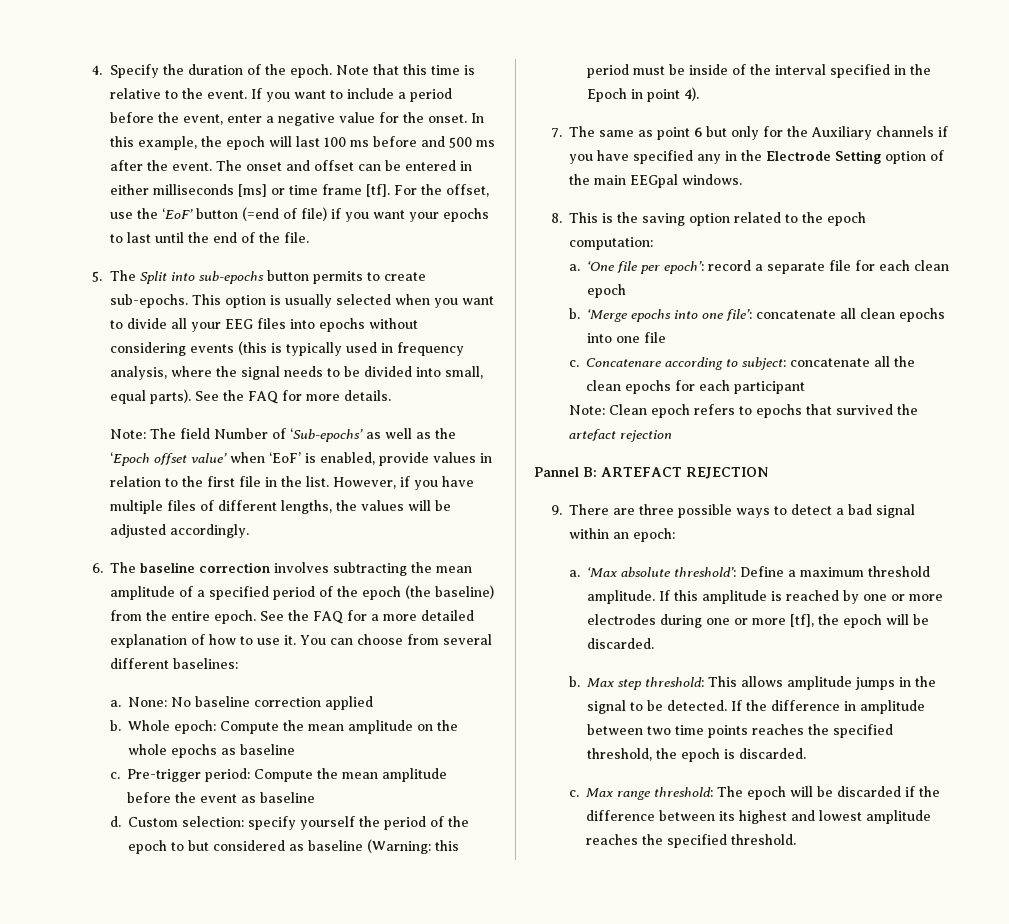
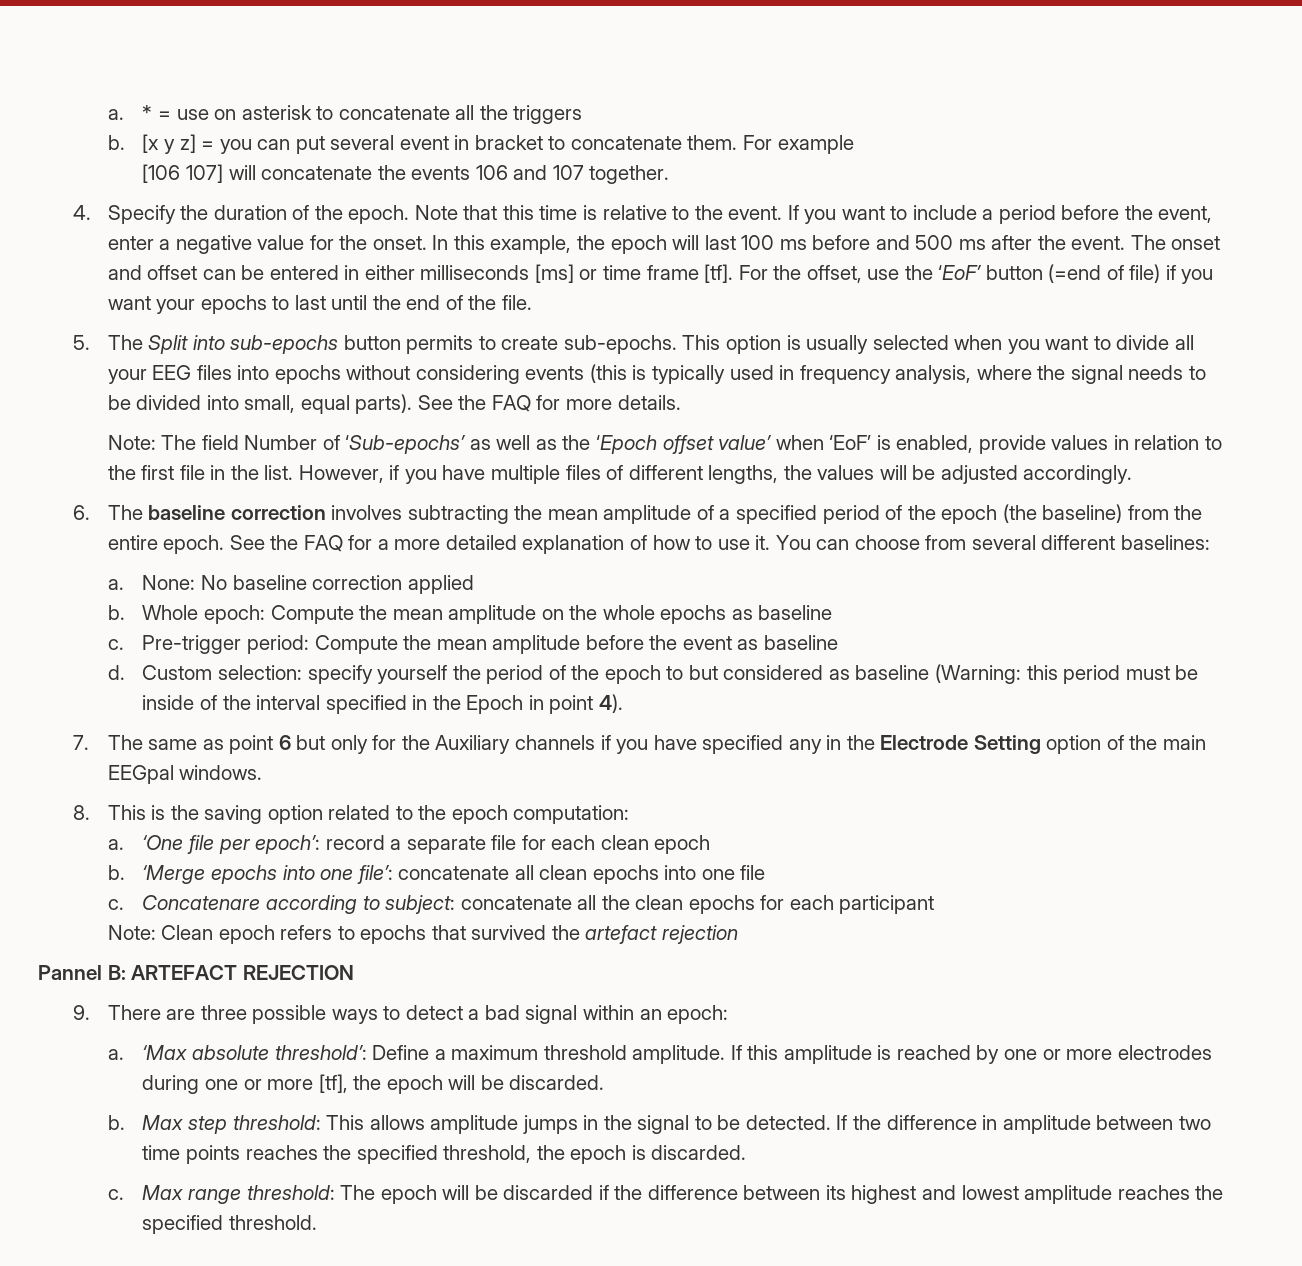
(92, 70) none -> [107,105,583,124] [107,134,854,154] [142,164,670,184] a. * = use on asterisk to concatenate all the triggers // b. [x y z] = you can put several event in bracket to concatenate them. For example // [106 107] will concatenate the events 106 and 107 together. //

